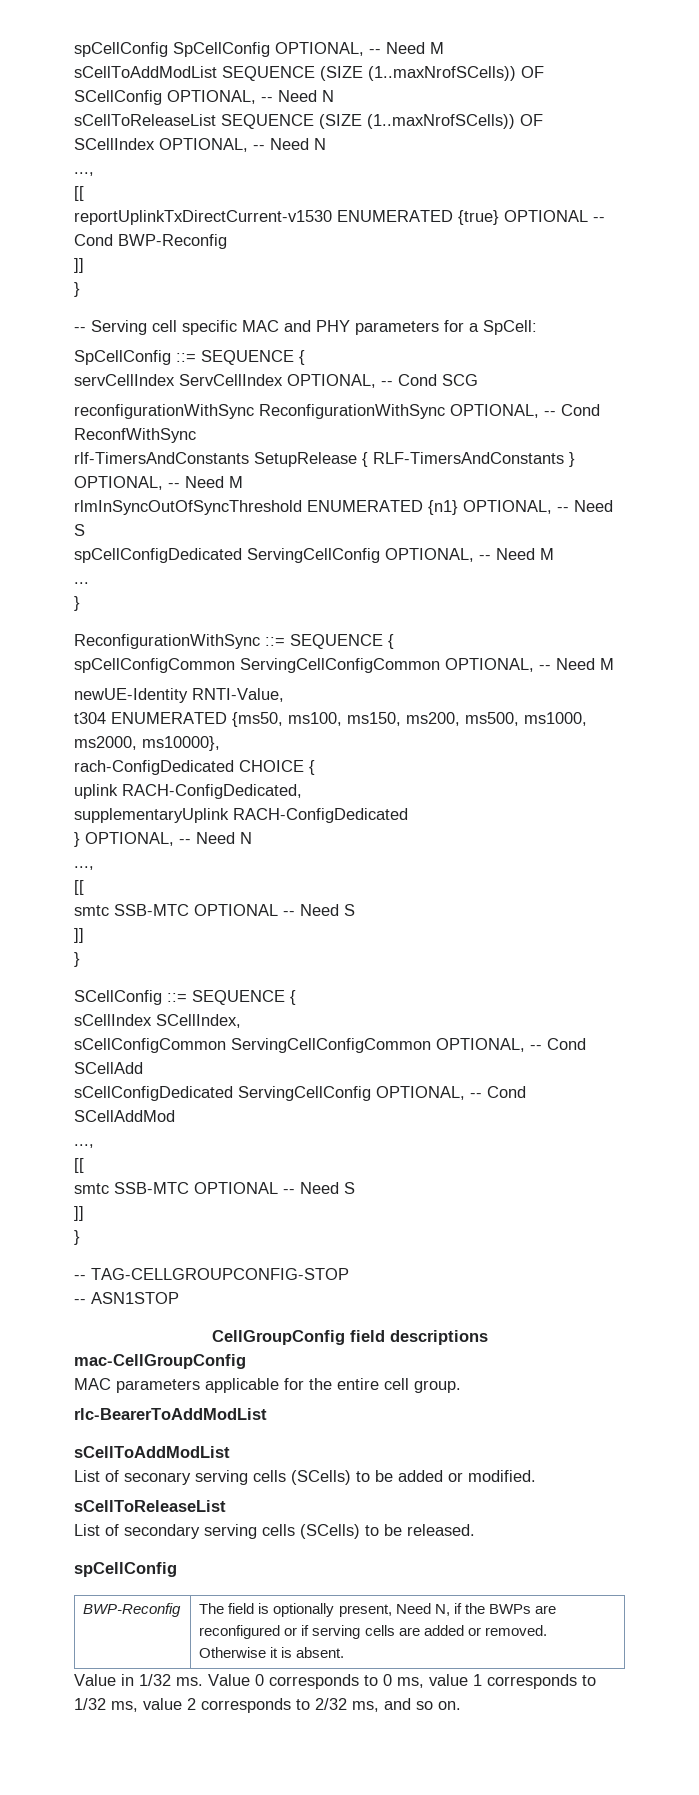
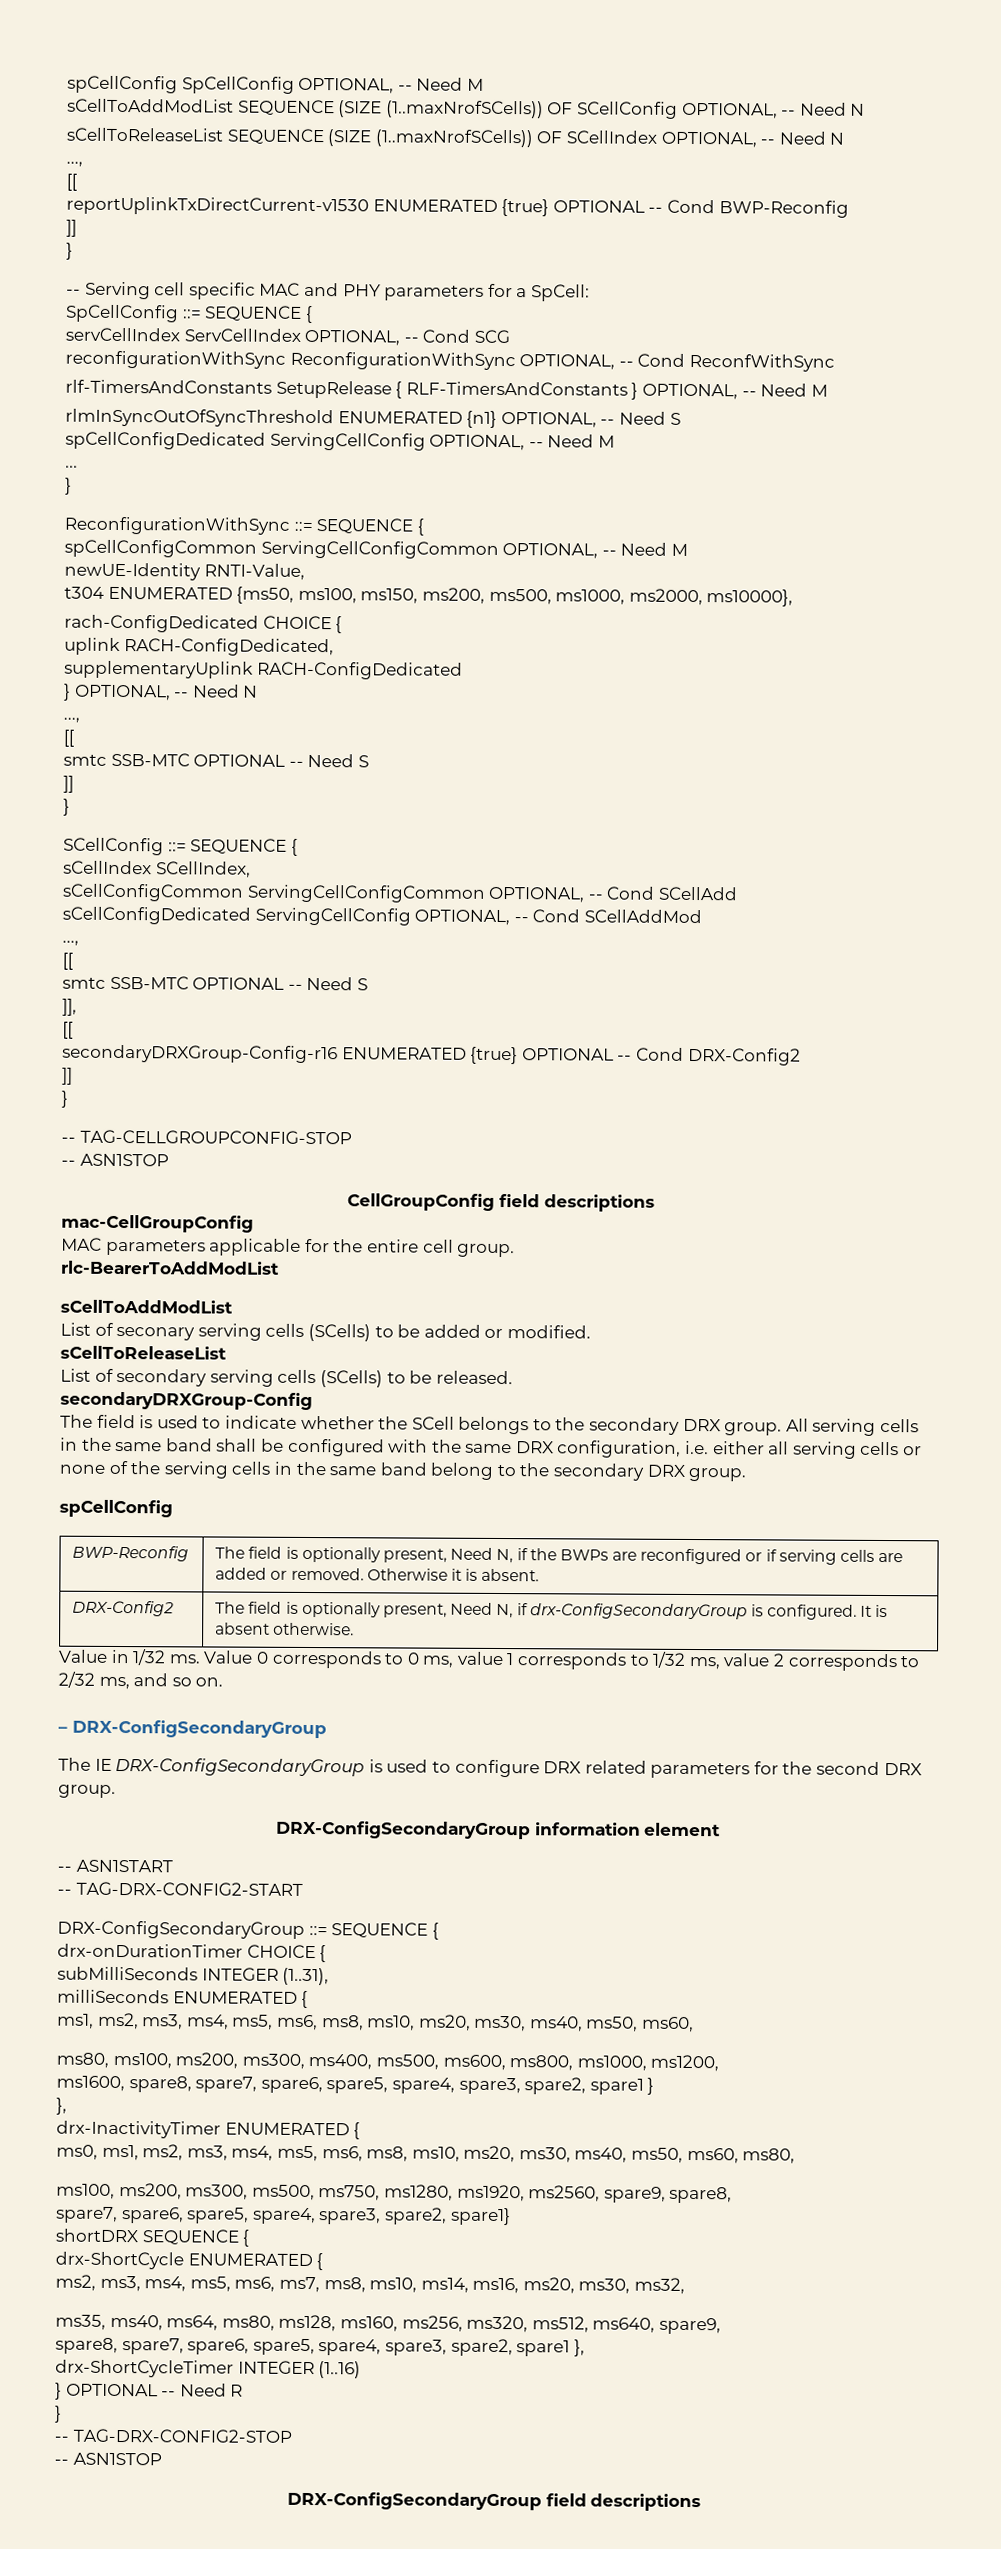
(355, 1188) none -> [62,998,77,1016] [62,1021,74,1039] [62,1044,801,1066] // ]], // [[ // secondaryDRXGroup-Config-r16 ENUMERATED {true} OPTIONAL -- Cond DRX-Config2
(475, 1530) none -> [60,1391,313,1411] [60,1414,920,1436] [60,1437,923,1459] [59,1460,747,1482] // secondaryDRXGroup-Config // The field is used to indicate whether the SCell belongs to the secondary DRX group. All serving cells in the same band shall be configured with the same DRX configuration, i.e. either all serving cells or none of the serving cells in the same band belong to the secondary DRX group.
(345, 1652) none -> [72,1600,175,1617] [215,1601,889,1620] [215,1622,355,1636] // DRX-Config2 | The field is optionally present, Need N, if drx-ConfigSecondaryGroup is configured. It is absent otherwise.
(461, 1705) none -> [58,1719,327,1739] [58,1757,922,1779] [58,1784,116,1798] [275,1820,722,1840] [57,1859,173,1873] [57,1881,303,1896] [57,1920,439,1940] [57,1943,327,1963] [57,1966,330,1986] [57,1989,309,2009] [57,2012,695,2033] [56,2052,720,2072] [56,2075,655,2095] [56,2097,67,2115] [56,2120,361,2140] [56,2144,796,2164] [56,2183,733,2204] [56,2206,511,2226] [55,2228,250,2247] [55,2251,324,2271] [55,2274,686,2294] [55,2314,721,2335] [55,2337,585,2357] [55,2359,362,2379] [55,2382,244,2400] [54,2405,62,2423] [54,2428,292,2443] [54,2452,162,2466] [286,2491,702,2512] // – DRX-ConfigSecondaryGroup // The IE DRX-ConfigSecondaryGroup is used to configure DRX related parameters for the second DRX group. // DRX-ConfigSecondaryGroup information element // -- ASN1START // -- TAG-DRX-CONFIG2-START // DRX-ConfigSecondaryGroup ::= SEQUENCE { // drx-onDurationTimer CHOICE { // subMilliSeconds INTEGER (1..31), // milliSeconds ENUMERATED { // ms1, ms2, ms3, ms4, ms5, ms6, ms8, ms10, ms20, ms30, ms40, ms50, ms60, // ms80, ms100, ms200, ms300, ms400, ms500, ms600, ms800, ms1000, ms1200, // ms1600, spare8, spare7, spare6, spare5, spare4, spare3, spare2, spare1 } // }, // drx-InactivityTimer ENUMERATED { // ms0, ms1, ms2, ms3, ms4, ms5, ms6, ms8, ms10, ms20, ms30, ms40, ms50, ms60, ms80, // ms100, ms200, ms300, ms500, ms750, ms1280, ms1920, ms2560, spare9, spare8, // spare7, spare6, spare5, spare4, spare3, spare2, spare1} // shortDRX SEQUENCE { // drx-ShortCycle ENUMERATED { // ms2, ms3, ms4, ms5, ms6, ms7, ms8, ms10, ms14, ms16, ms20, ms30, ms32, // ms35, ms40, ms64, ms80, ms128, ms160, ms256, ms320, ms512, ms640, spare9, // spare8, spare7, spare6, spare5, spare4, spare3, spare2, spare1 }, // drx-ShortCycleTimer INTEGER (1..16) // } OPTIONAL -- Need R // } // -- TAG-DRX-CONFIG2-STOP // -- ASN1STOP // DRX-ConfigSecondaryGroup field descriptions

